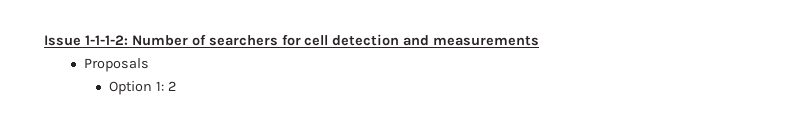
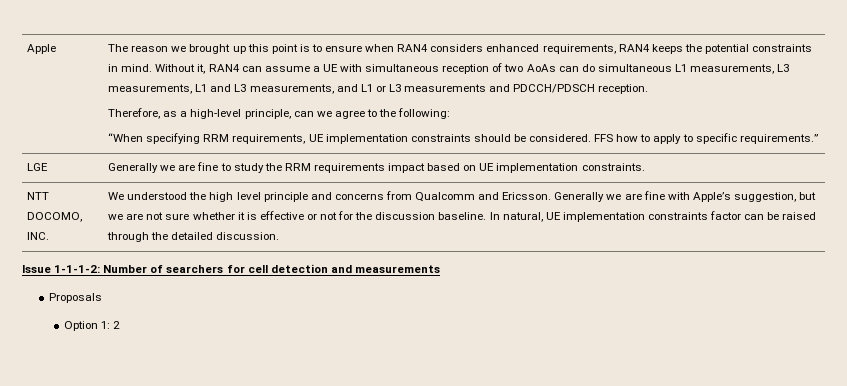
(44, 40) none -> [27,44,57,54] [108,44,813,54] [108,63,790,74] [108,84,649,94] [108,108,451,119] [108,133,818,144] [27,163,49,171] [108,162,645,173] [27,192,50,200] [27,212,83,222] [27,232,50,240] [108,191,817,202] [108,211,817,222] [107,232,280,242] Apple | The reason we brought up this point is to ensure when RAN4 considers enhanced requirements, RAN4 keeps the potential constraints in mind. Without it, RAN4 can assume a UE with simultaneous reception of two AoAs can do simultaneous L1 measurements, L3 measurements, L1 and L3 measurements, and L1 or L3 measurements and PDCCH/PDSCH reception. // Therefore, as a high-level principle, can we agree to the following: // “When specifying RRM requirements, UE implementation constraints should be considered. FFS how to apply to specific requirements.” // LGE | Generally we are fine to study the RRM requirements impact based on UE implementation constraints. // NTT DOCOMO, INC. | We understood the high level principle and concerns from Qualcomm and Ericsson. Generally we are fine with Apple’s suggestion, but we are not sure whether it is effective or not for the discussion baseline. In natural, UE implementation constraints factor can be raised through the detailed discussion. //

